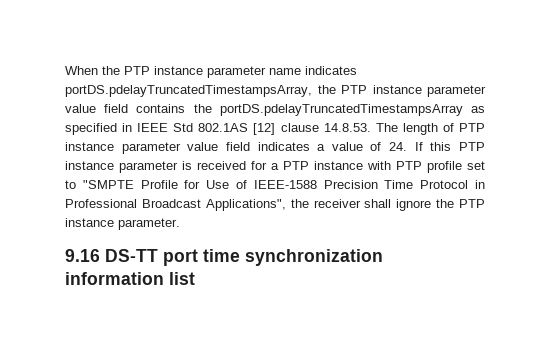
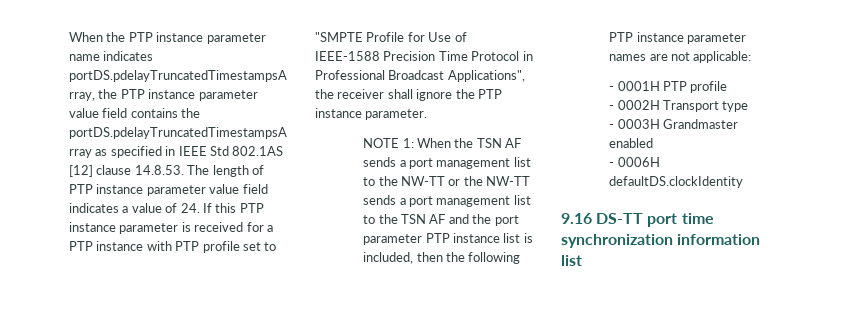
(180, 224) none -> [363,138,522,148] [363,157,531,169] [363,176,531,186] [363,195,531,207] [363,214,519,226] [363,233,533,245] [363,252,521,264] [609,32,747,44] [609,51,752,63] [609,81,728,93] [609,100,749,112] [609,119,739,129] [609,138,654,148] [609,157,660,167] [609,176,744,188] // NOTE 1: When the TSN AF sends a port management list to the NW-TT or the NW-TT sends a port management list to the TSN AF and the port parameter PTP instance list is included, then the following PTP instance parameter names are not applicable: // - 0001H PTP profile // - 0002H Transport type // - 0003H Grandmaster enabled // - 0006H defaultDS.clockIdentity

